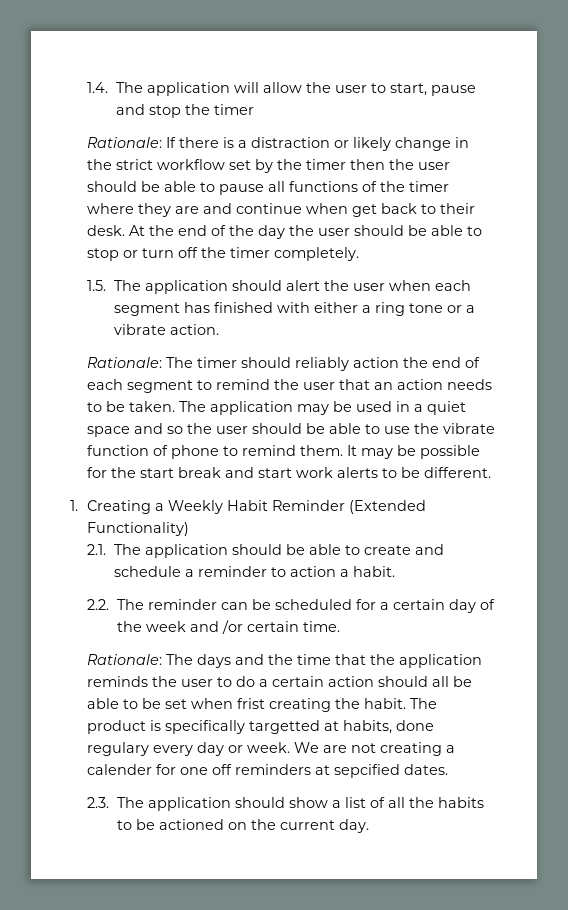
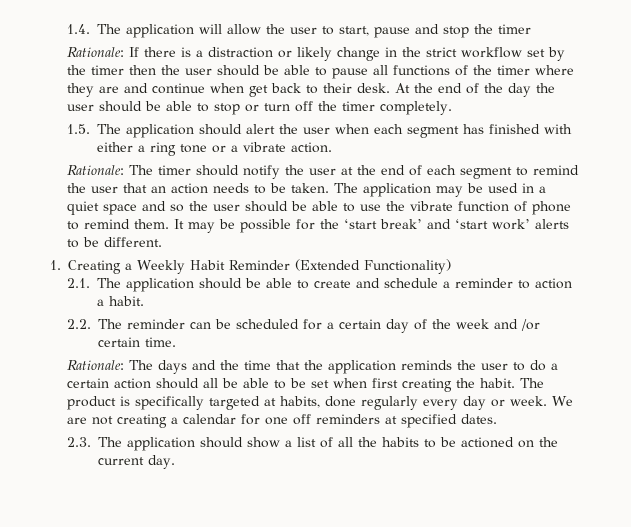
[295,357,400,371] reliably action -> [243,165,354,179] notify the user at
[140,467,334,478] start break and start work -> [344,219,531,230] ‘start break’ and ‘start work’
[237,698,266,709] frist -> [372,378,399,388] first
[249,720,321,734] targetted -> [209,396,261,410] targeted
[87,742,150,756] regulary -> [361,396,419,410] regularly
[87,764,153,775] calender -> [183,414,237,424] calendar
[334,764,401,778] sepcified -> [401,414,458,428] specified

